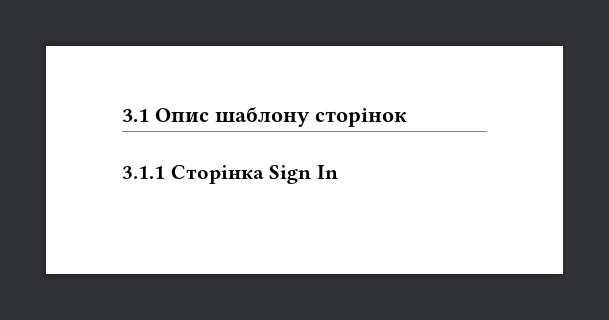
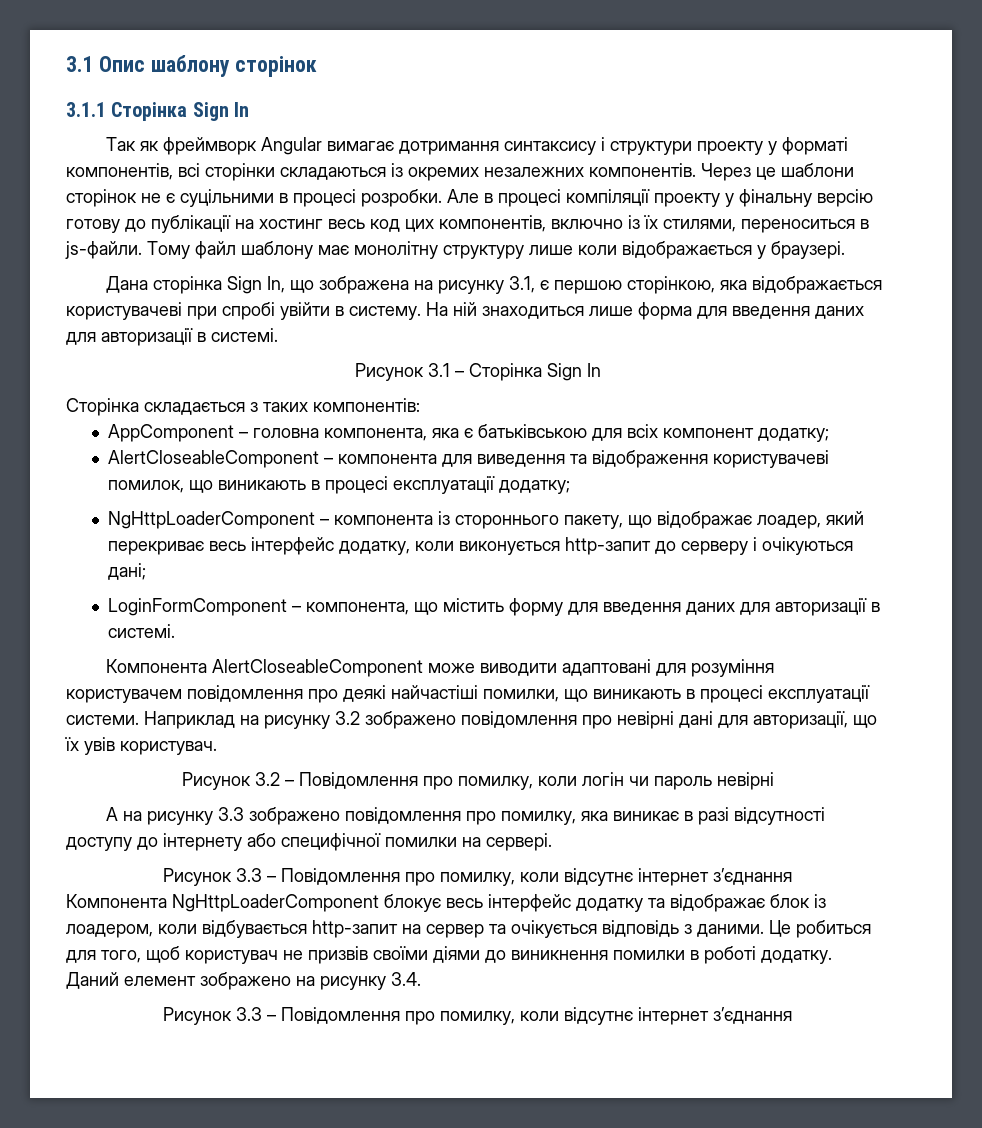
(339, 172) none -> [105,137,848,155] [66,163,854,181] [66,189,873,207] [66,215,869,233] [65,241,845,259] [105,276,882,294] [66,302,864,320] [66,328,278,346] [354,363,601,381] [66,398,420,416] [108,424,830,442] [108,450,830,468] [108,476,571,494] [108,511,865,529] [108,537,854,555] [108,563,147,580] [108,598,881,616] [108,624,176,638] [105,659,774,677] [66,685,870,703] [66,711,877,729] [64,737,217,755] [181,772,774,790] [105,807,825,825] [66,833,552,851] [163,868,792,886] [66,894,826,912] [66,920,871,938] [66,946,832,964] [66,972,421,990] [163,1007,792,1025] // Так як фреймворк Angular вимагає дотримання синтаксису і структури проекту у форматі компонентів, всі сторінки складаються із окремих незалежних компонентів. Через це шаблони сторінок не є суцільними в процесі розробки. Але в процесі компіляції проекту у фінальну версію готову до публікації на хостинг весь код цих компонентів, включно із їх стилями, переноситься в js-файли. Тому файл шаблону має монолітну структуру лише коли відображається у браузері. // Дана сторінка Sign In, що зображена на рисунку 3.1, є першою сторінкою, яка відображається користувачеві при спробі увійти в систему. На ній знаходиться лише форма для введення даних для авторизації в системі. // Рисунок 3.1 – Сторінка Sign In // Сторінка складається з таких компонентів: // AppComponent – головна компонента, яка є батьківською для всіх компонент додатку; // AlertCloseableComponent – компонента для виведення та відображення користувачеві помилок, що виникають в процесі експлуатації додатку; // NgHttpLoaderComponent – компонента із стороннього пакету, що відображає лоадер, який перекриває весь інтерфейс додатку, коли виконується http-запит до серверу і очікуються дані; // LoginFormComponent – компонента, що містить форму для введення даних для авторизації в системі. // Компонента AlertCloseableComponent може виводити адаптовані для розуміння користувачем повідомлення про деякі найчастіші помилки, що виникають в процесі експлуатації системи. Наприклад на рисунку 3.2 зображено повідомлення про невірні дані для авторизації, що їх увів користувач. // Рисунок 3.2 – Повідомлення про помилку, коли логін чи пароль невірні // А на рисунку 3.3 зображено повідомлення про помилку, яка виникає в разі відсутності доступу до інтернету або специфічної помилки на сервері. // Рисунок 3.3 – Повідомлення про помилку, коли відсутнє інтернет з’єднання // Компонента NgHttpLoaderComponent блокує весь інтерфейс додатку та відображає блок із лоадером, коли відбувається http-запит на сервер та очікується відповідь з даними. Це робиться для того, щоб користувач не призвів своїми діями до виникнення помилки в роботі додатку. Даний елемент зображено на рисунку 3.4. // Рисунок 3.3 – Повідомлення про помилку, коли відсутнє інтернет з’єднання

